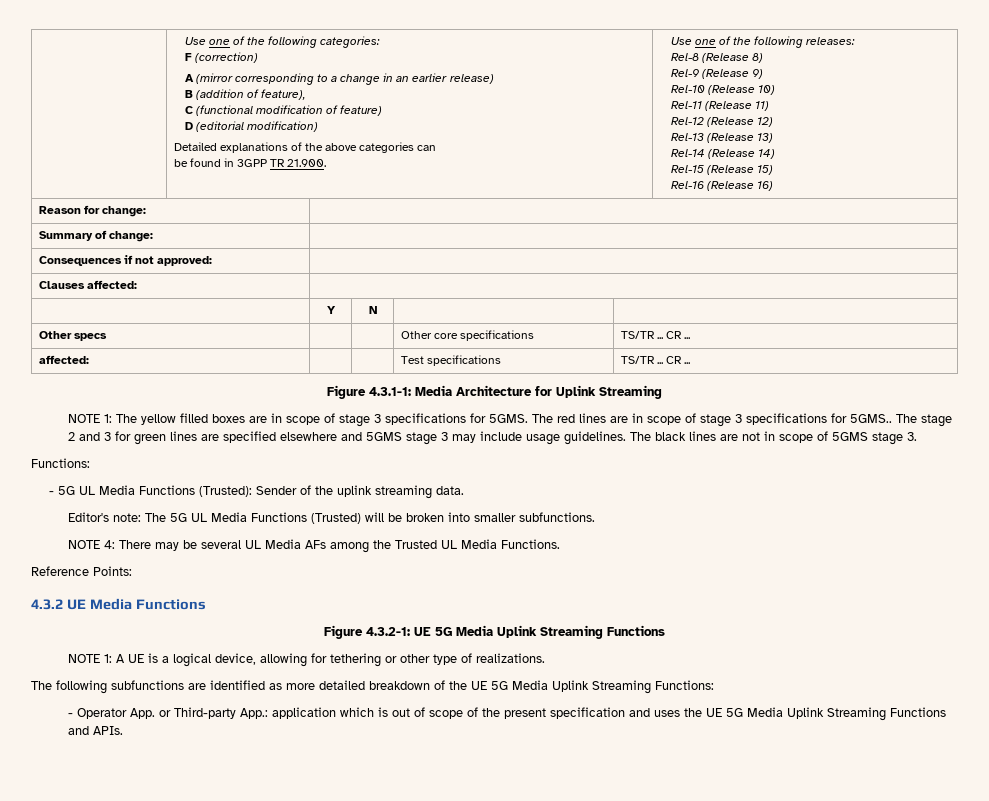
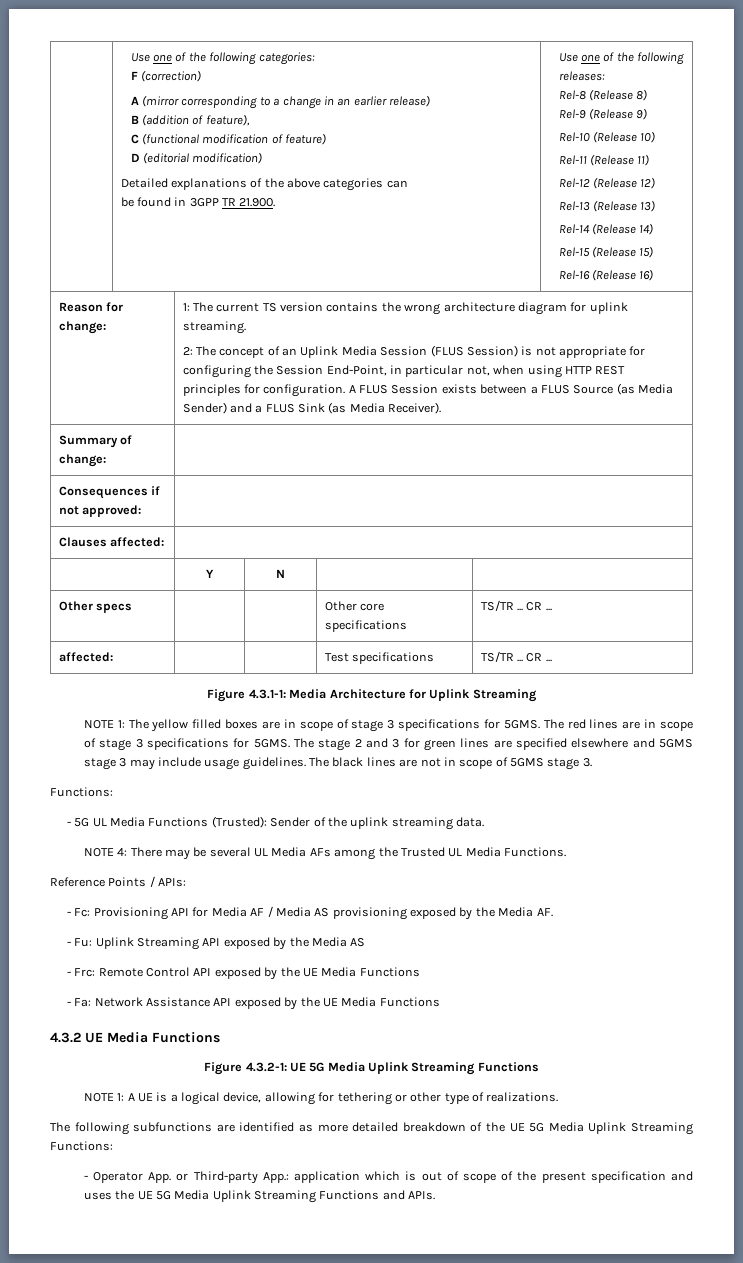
(146, 211) none -> [182,302,628,315] [182,321,246,334] [182,345,646,358] [182,365,626,378] [182,383,674,397] [182,402,442,414] 1: The current TS version contains the wrong architecture diagram for uplink streaming. // 2: The concept of an Uplink Media Session (FLUS Session) is not appropriate for configuring the Session End-Point, in particular not, when using HTTP REST principles for configuration. A FLUS Session exists between a FLUS Source (as Media Sender) and a FLUS Sink (as Media Receiver).
[849,414,892,423] 5GMS.. -> [253,739,290,748] 5GMS.
[67,512,595,524] // Editor's note: The 5G UL Media Functions (Trusted) will be broken into smaller subfunctions. -> (485, 822) none
[93,566,132,576] Points: -> [108,876,187,887] [66,906,553,920] [66,937,366,950] [66,967,420,980] [66,997,440,1010] Points / APIs: // - Fc: Provisioning API for Media AF / Media AS provisioning exposed by the Media AF. // - Fu: Uplink Streaming API exposed by the Media AS // - Frc: Remote Control API exposed by the UE Media Functions // - Fa: Network Assistance API exposed by the UE Media Functions

